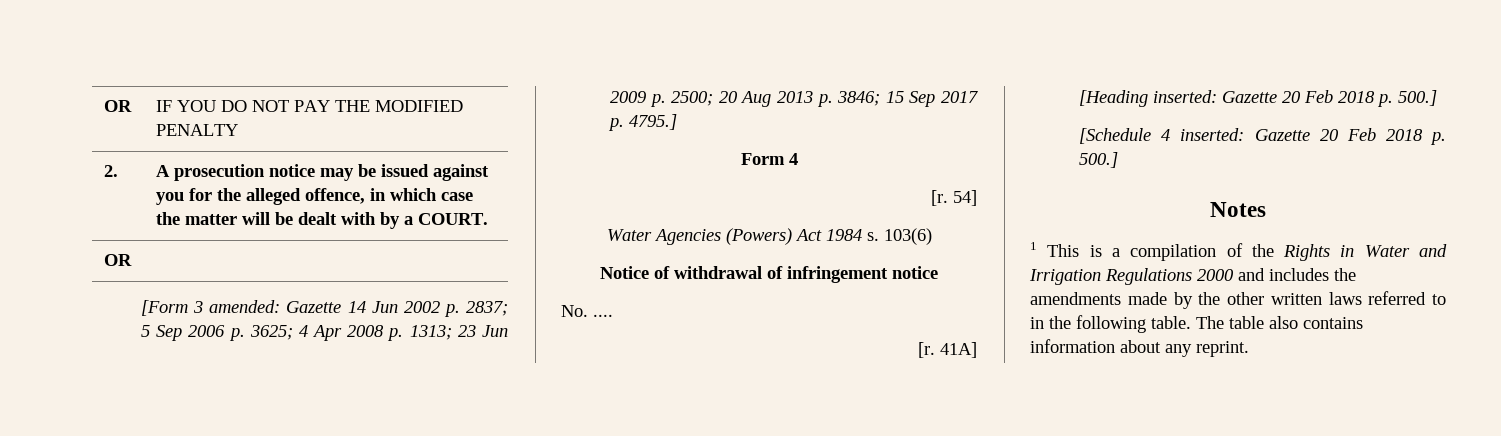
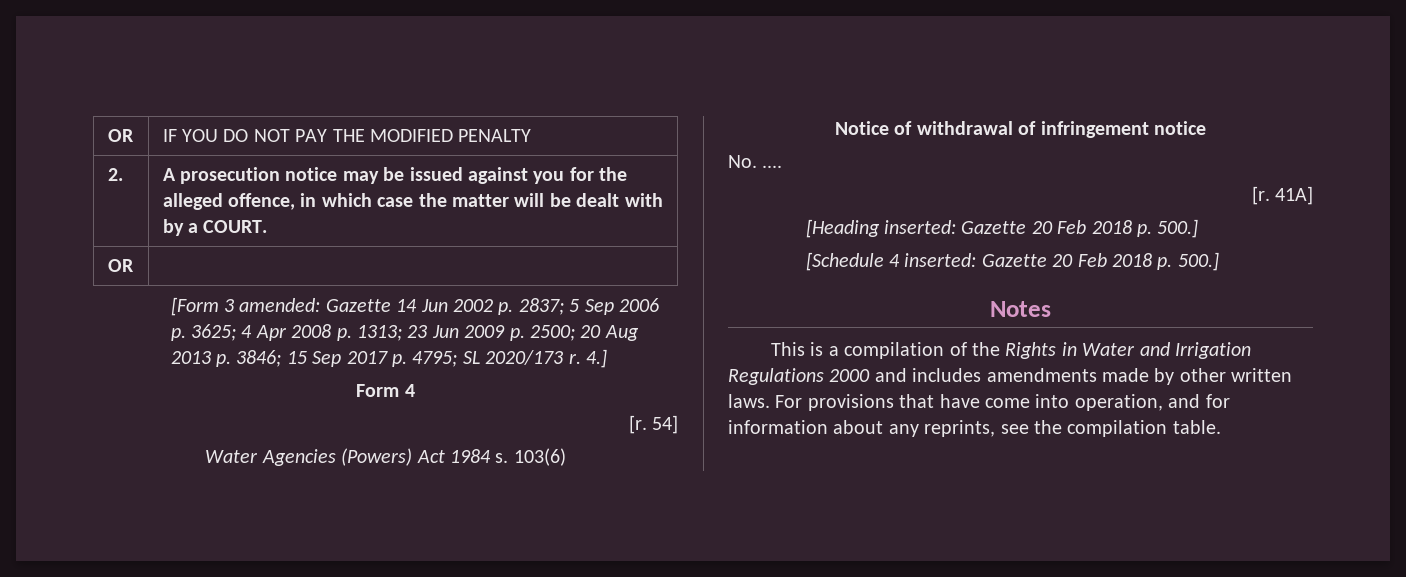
[629,114,678,130] 4795.] -> [412,349,608,368] 4795; SL 2020/173 r. 4.]
[1030,242,1037,250] 1 -> (1051, 309) none
[1334,268,1356,281] the -> (982, 375) none
[1198,292,1221,305] the -> (1175, 376) none
[1328,291,1446,305] [1030,315,1363,333] [1030,339,1249,357] laws referred to in the following table. The table also contains information about any reprint. -> [728,394,1230,411] [728,420,1221,437] laws. For provisions that have come into operation, and for information about any reprints, see the compilation table.

